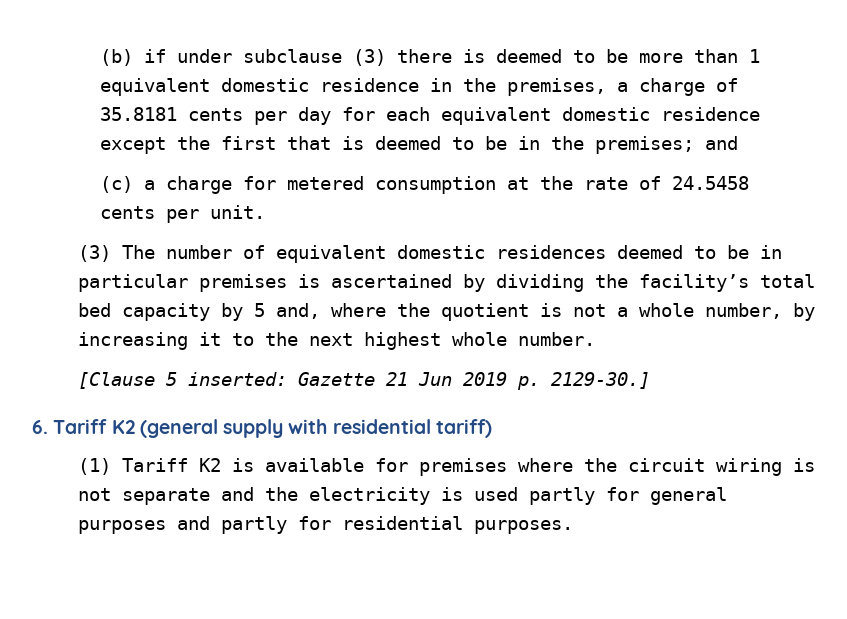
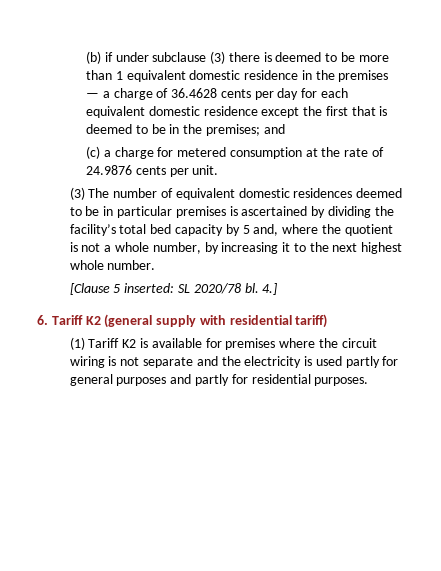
[507,78,607,96] premises, -> [338,70,389,82] [86,93,100,98] premises —
[100,107,178,121] 35.8181 -> [171,88,218,98] 36.4628
[672,176,750,190] 24.5458 -> [86,165,133,175] 24.9876
[297,372,650,390] Gazette 21 Jun 2019 p. 2129-30.] -> [178,283,278,295] SL 2020/78 bl. 4.]

